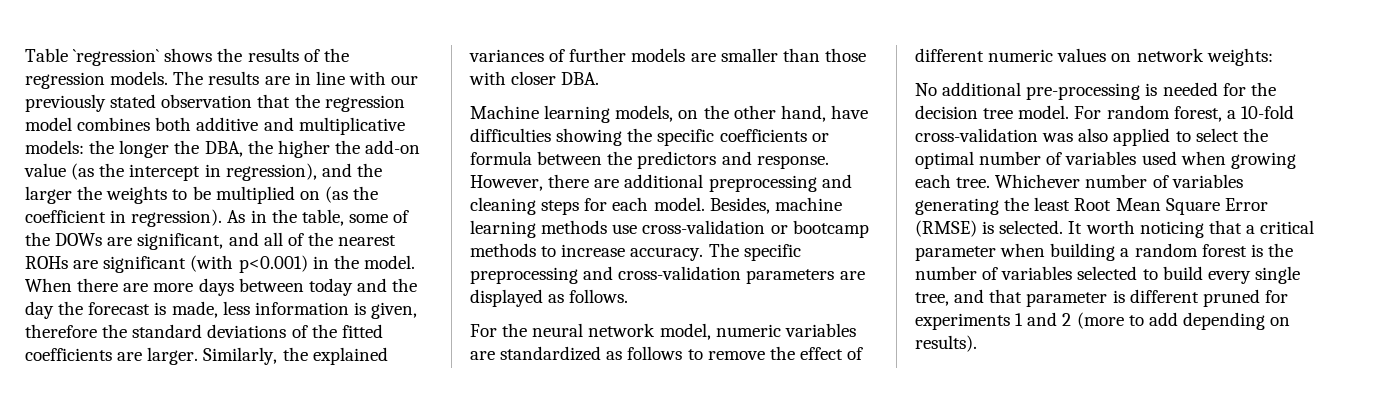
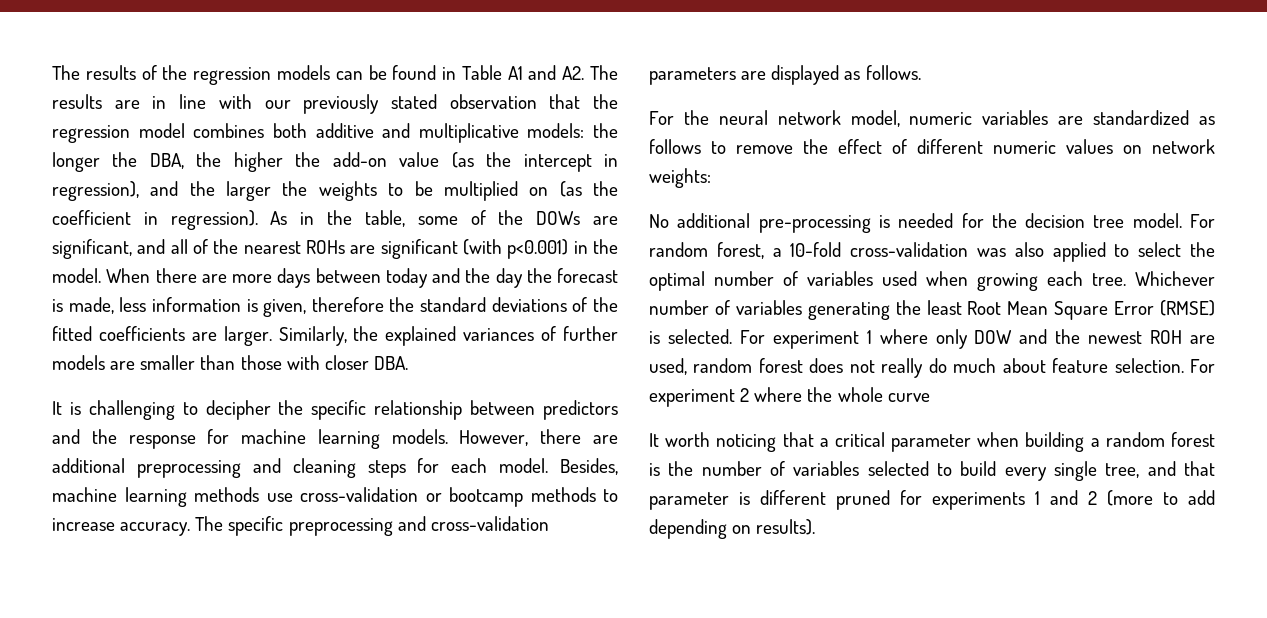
[25,48,349,66] [25,71,169,89] Table `regression` shows the results of the regression models. -> [52,65,585,85] The results of the regression models can be found in Table A1 and A2.
[470,105,868,123] [470,128,829,146] [470,151,829,169] Machine learning models, on the other hand, have difficulties showing the specific coefficients or formula between the predictors and response. -> [52,400,619,420] [52,429,448,449] It is challenging to decipher the specific relationship between predictors and the response for machine learning models.
(1064, 227) none -> [739,329,1215,349] [649,358,1216,378] [649,387,930,407] For experiment 1 where only DOW and the newest ROH are used, random forest does not really do much about feature selection. For experiment 2 where the whole curve //

